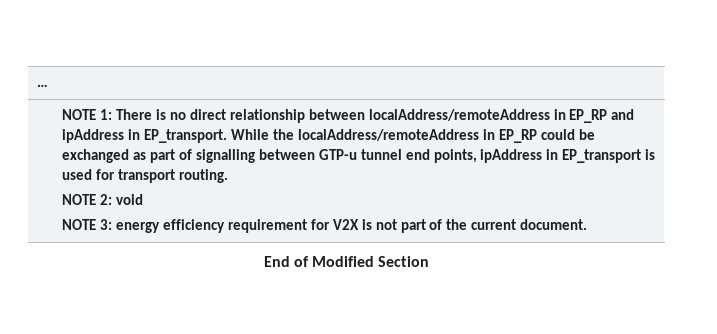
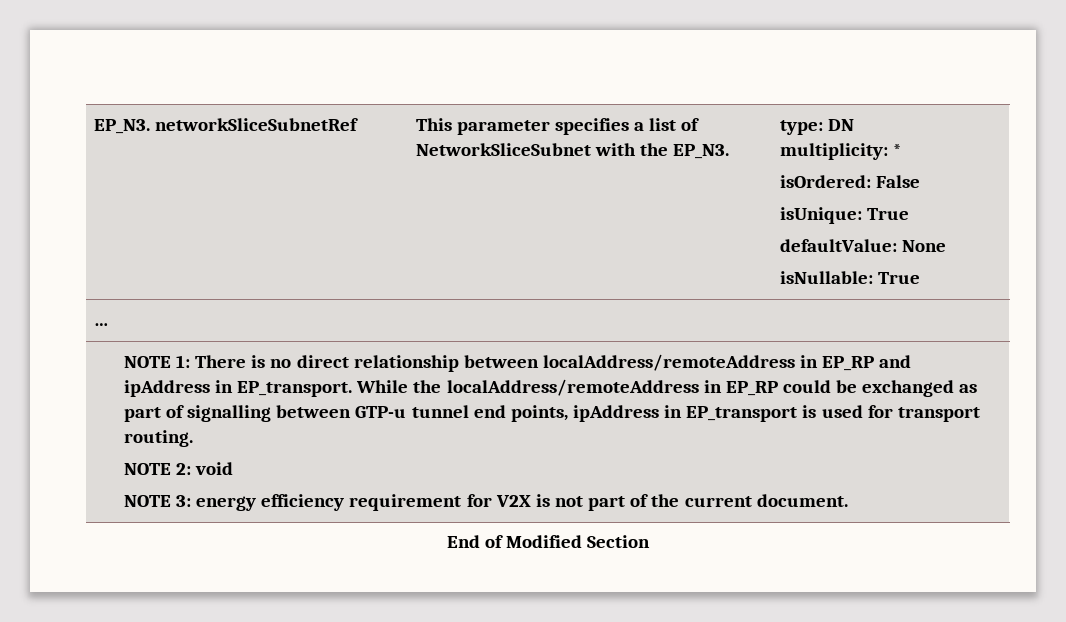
(37, 85) none -> [93,118,358,134] [415,118,700,135] [415,143,730,159] [779,119,854,135] [779,143,902,160] [779,175,920,188] [779,207,909,224] [779,239,946,252] [779,271,920,284] EP_N3. networkSliceSubnetRef | This parameter specifies a list of NetworkSliceSubnet with the EP_N3. | type: DN // multiplicity: * // isOrdered: False // isUnique: True // defaultValue: None // isNullable: True //

